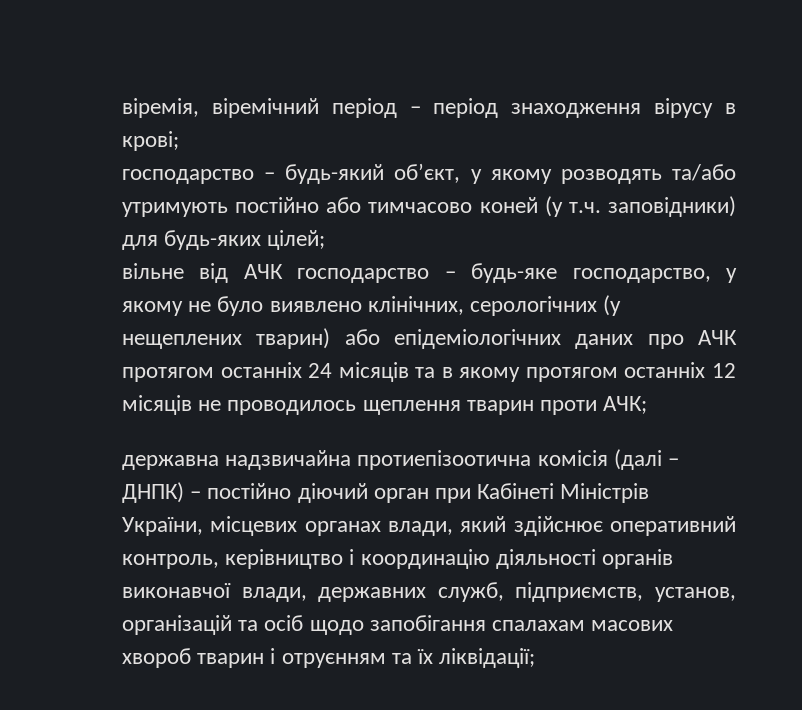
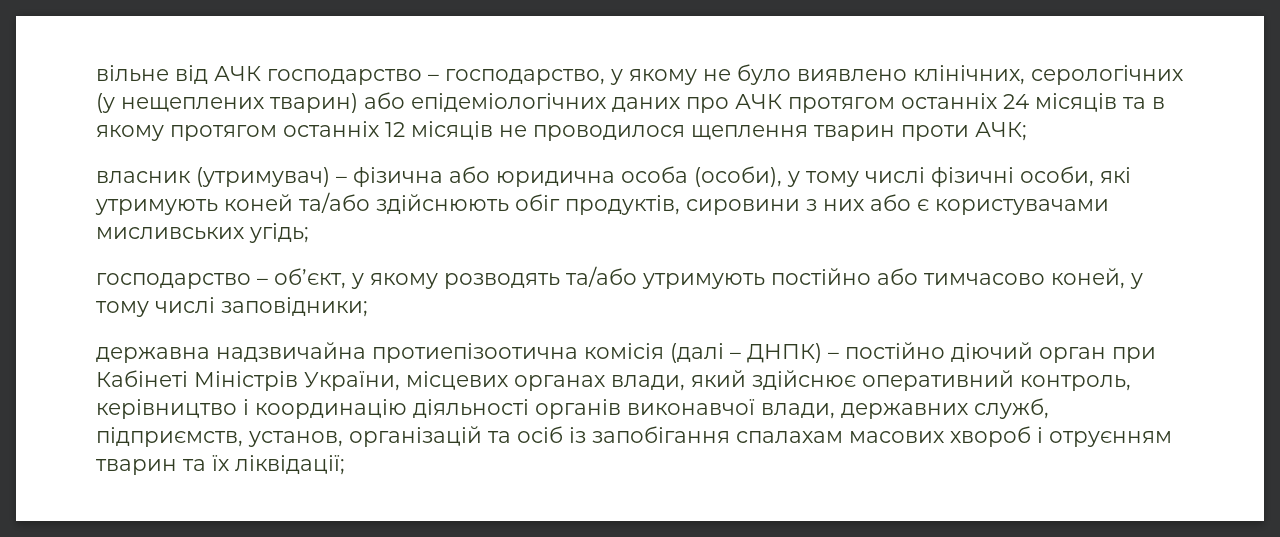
[122,98,736,118] [122,131,179,151] [122,163,736,184] [122,196,737,217] [122,230,326,250] віремія, віремічний період – період знаходження вірусу в крові; // господарство – будь-який об’єкт, у якому розводять та/або утримують постійно або тимчасово коней (у т.ч. заповідники) для будь-яких цілей; // -> (96, 73) none
[471,263,558,283] будь-яке -> (439, 77) none
[227,400,357,415] проводилось -> [533,125,685,141] проводилося
(648, 405) none -> [96,166,1131,187] [95,192,1109,215] [96,223,309,243] [96,266,1143,289] [96,297,368,317] // власник (утримувач) – фізична або юридична особа (особи), у тому числі фізичні особи, які утримують коней та/або здійснюють обіг продуктів, сировини з них або є користувачами мисливських угідь; // господарство – об’єкт, у якому розводять та/або утримують постійно або тимчасово коней, у тому числі заповідники;
[309,620,364,635] щодо -> [569,427,586,443] із
[197,653,265,668] тварин -> (1031, 436) none
(386, 660) none -> [96,459,177,475] тварин

